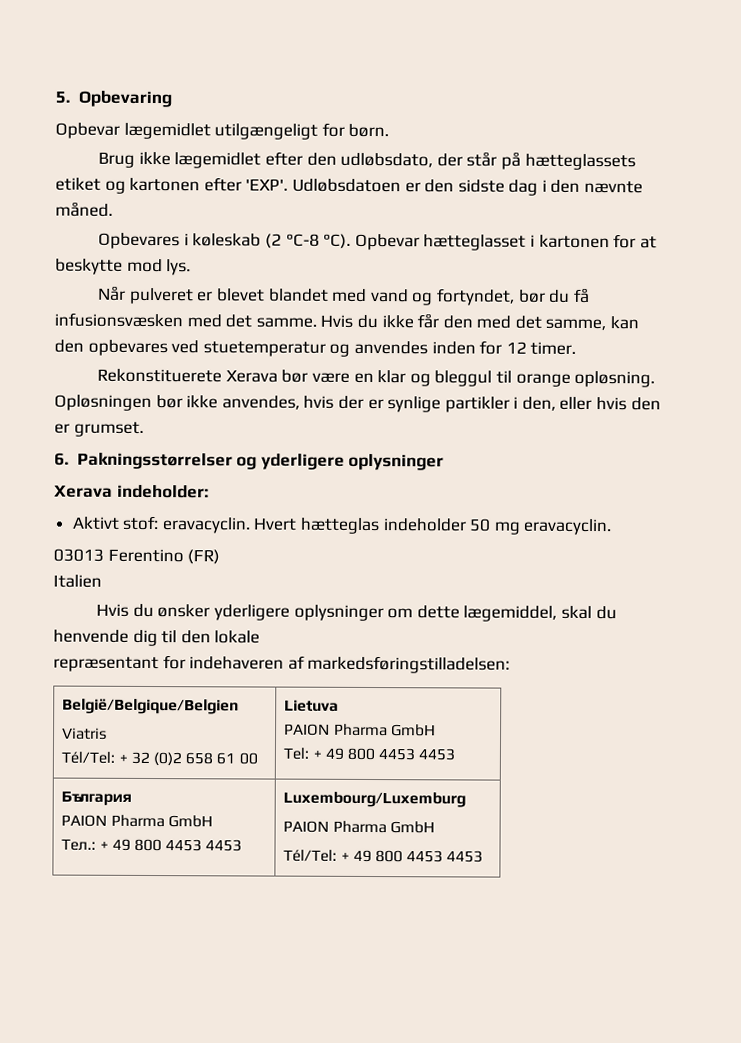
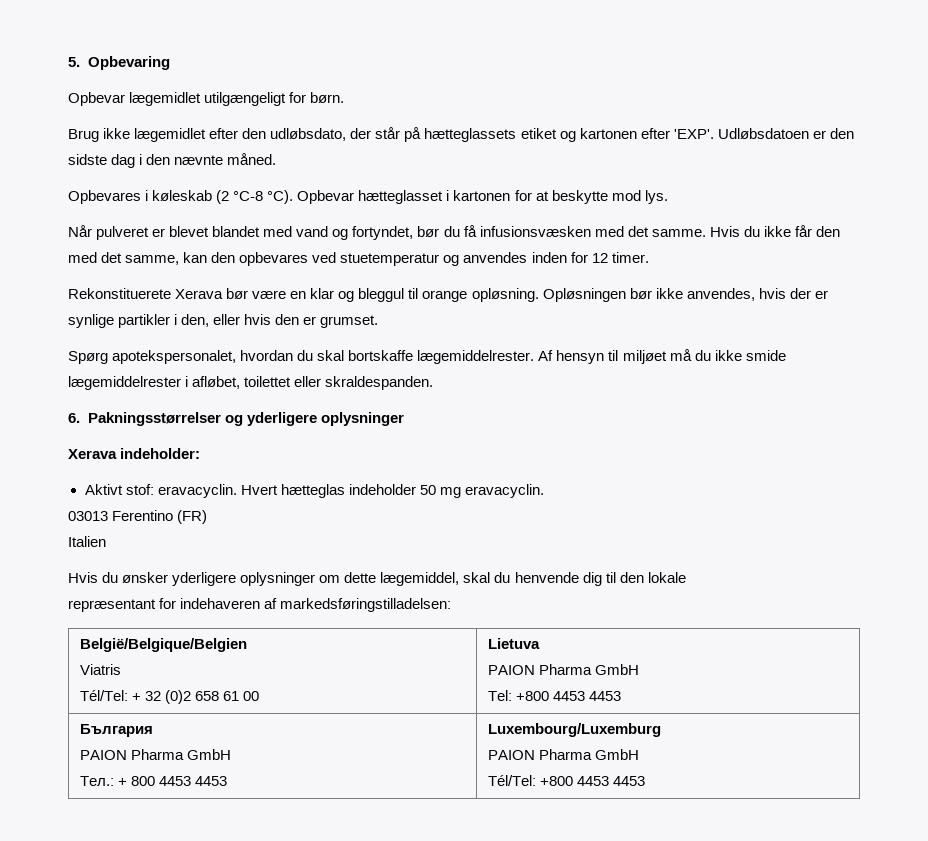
(144, 429) none -> [68,349,786,364] [68,376,434,390] // Spørg apotekspersonalet, hvordan du skal bortskaffe lægemiddelrester. Af hensyn til miljøet må du ikke smide lægemiddelrester i afløbet, toilettet eller skraldespanden.
[312,747,376,761] + 49 800 -> [515,691,549,701] +800
[111,838,131,851] 49 -> (127, 782) none
[340,849,404,863] + 49 800 -> [539,776,573,786] +800

